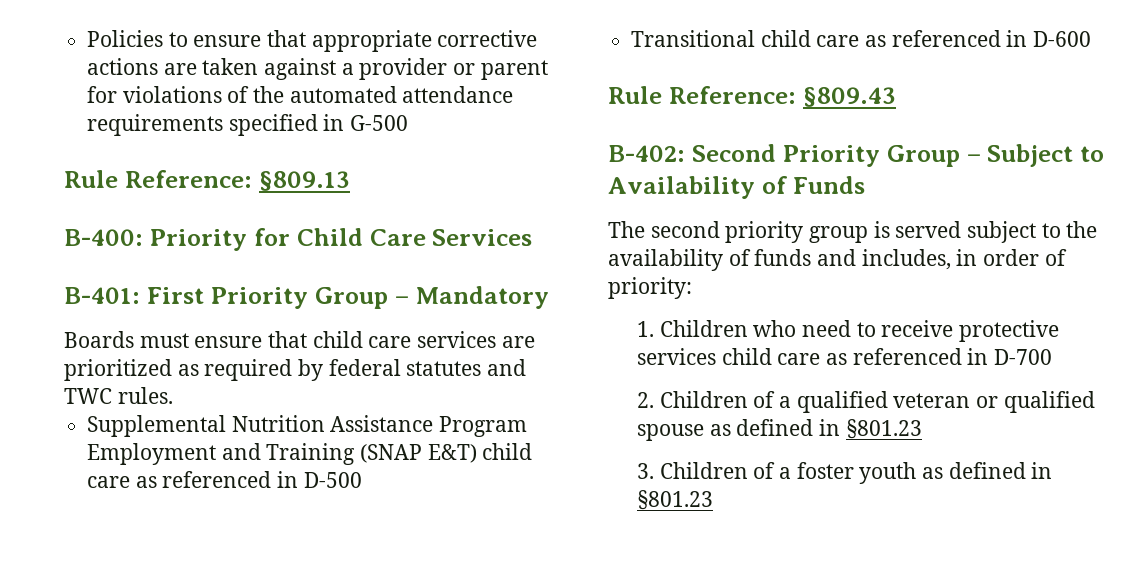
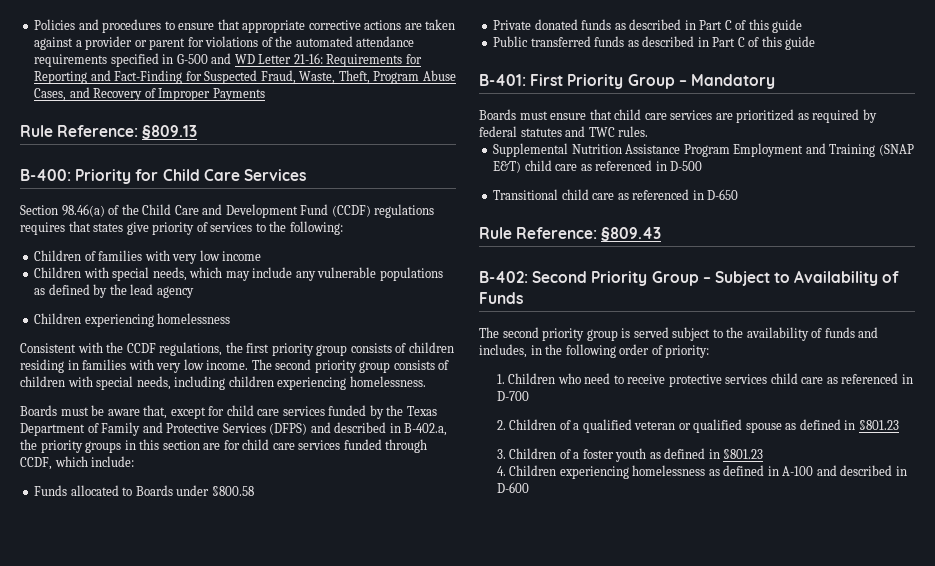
(164, 38) none -> [78,19,162,33] and procedures
(409, 123) none -> [211,53,422,67] [34,70,456,84] [34,87,265,101] and WD Letter 21-16: Requirements for Reporting and Fact-Finding for Suspected Fraud, Waste, Theft, Program Abuse Cases, and Recovery of Improper Payments
(533, 237) none -> [20,204,435,218] [20,221,343,235] [34,250,262,264] [34,267,443,281] [34,284,194,298] [34,313,231,327] [20,342,454,356] [20,359,450,373] [20,376,426,390] [20,405,437,419] [20,422,448,436] [20,439,428,453] [20,456,135,470] [34,485,254,496] [493,19,803,33] [493,36,816,50] // Section 98.46(a) of the Child Care and Development Fund (CCDF) regulations requires that states give priority of services to the following: // Children of families with very low income // Children with special needs, which may include any vulnerable populations as defined by the lead agency // Children experiencing homelessness // Consistent with the CCDF regulations, the first priority group consists of children residing in families with very low income. The second priority group consists of children with special needs, including children experiencing homelessness. // Boards must be aware that, except for child care services funded by the Texas Department of Family and Protective Services (DFPS) and described in B-402.a, the priority groups in this section are for child care services funded through CCDF, which include: // Funds allocated to Boards under §800.58 // Private donated funds as described in Part C of this guide // Public transferred funds as described in Part C of this guide
[1033,31,1092,47] D-600 -> [707,189,739,200] D-650
(978, 257) none -> [545,344,616,358] the following
(713, 500) none -> [496,465,907,479] [496,482,529,493] // 4. Children experiencing homelessness as defined in A-100 and described in D-600

